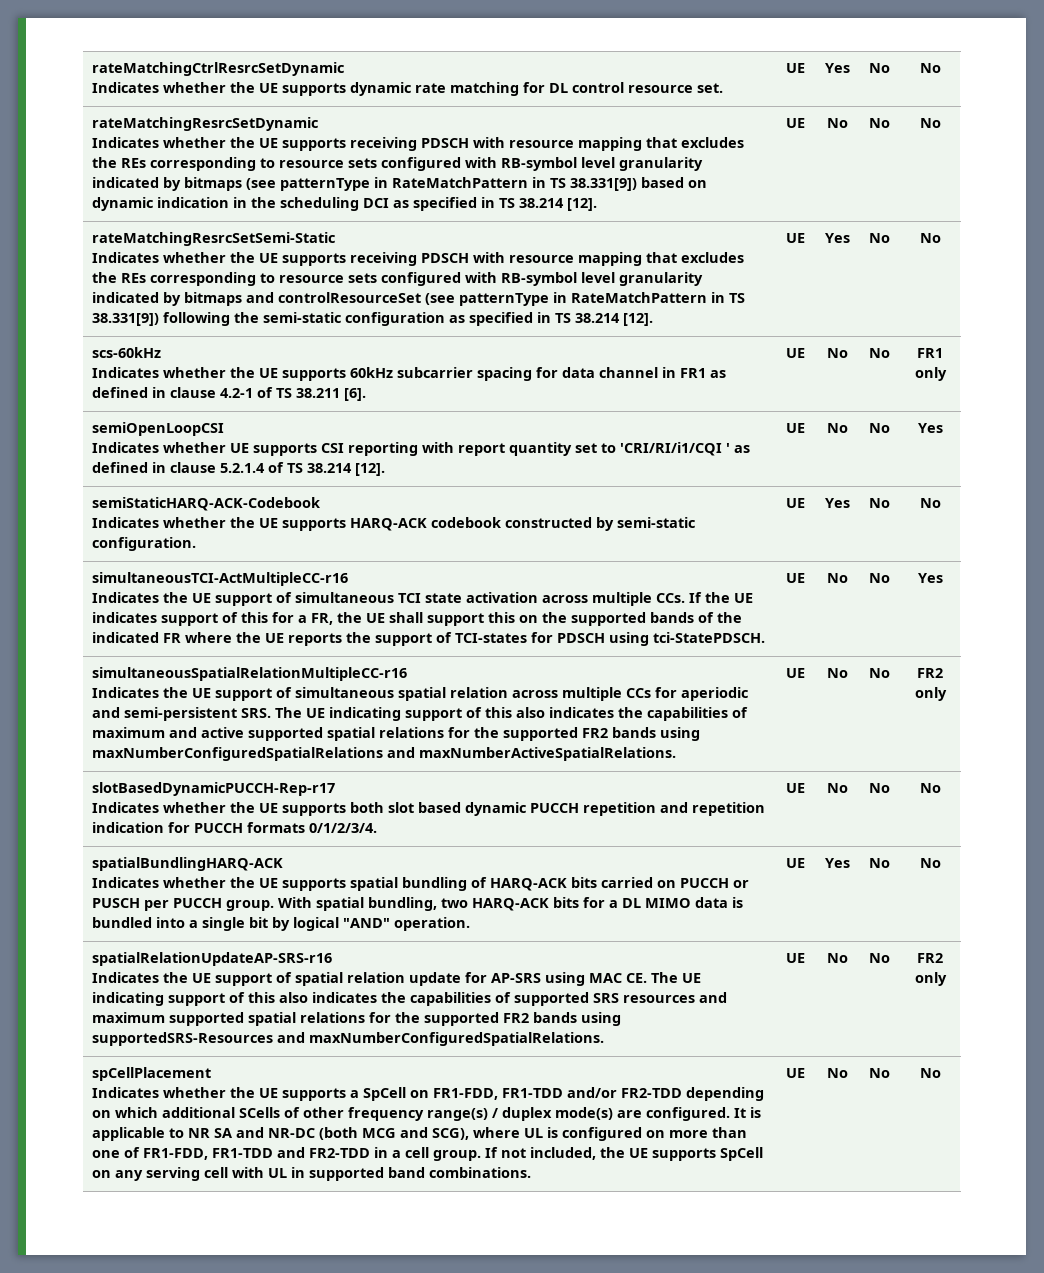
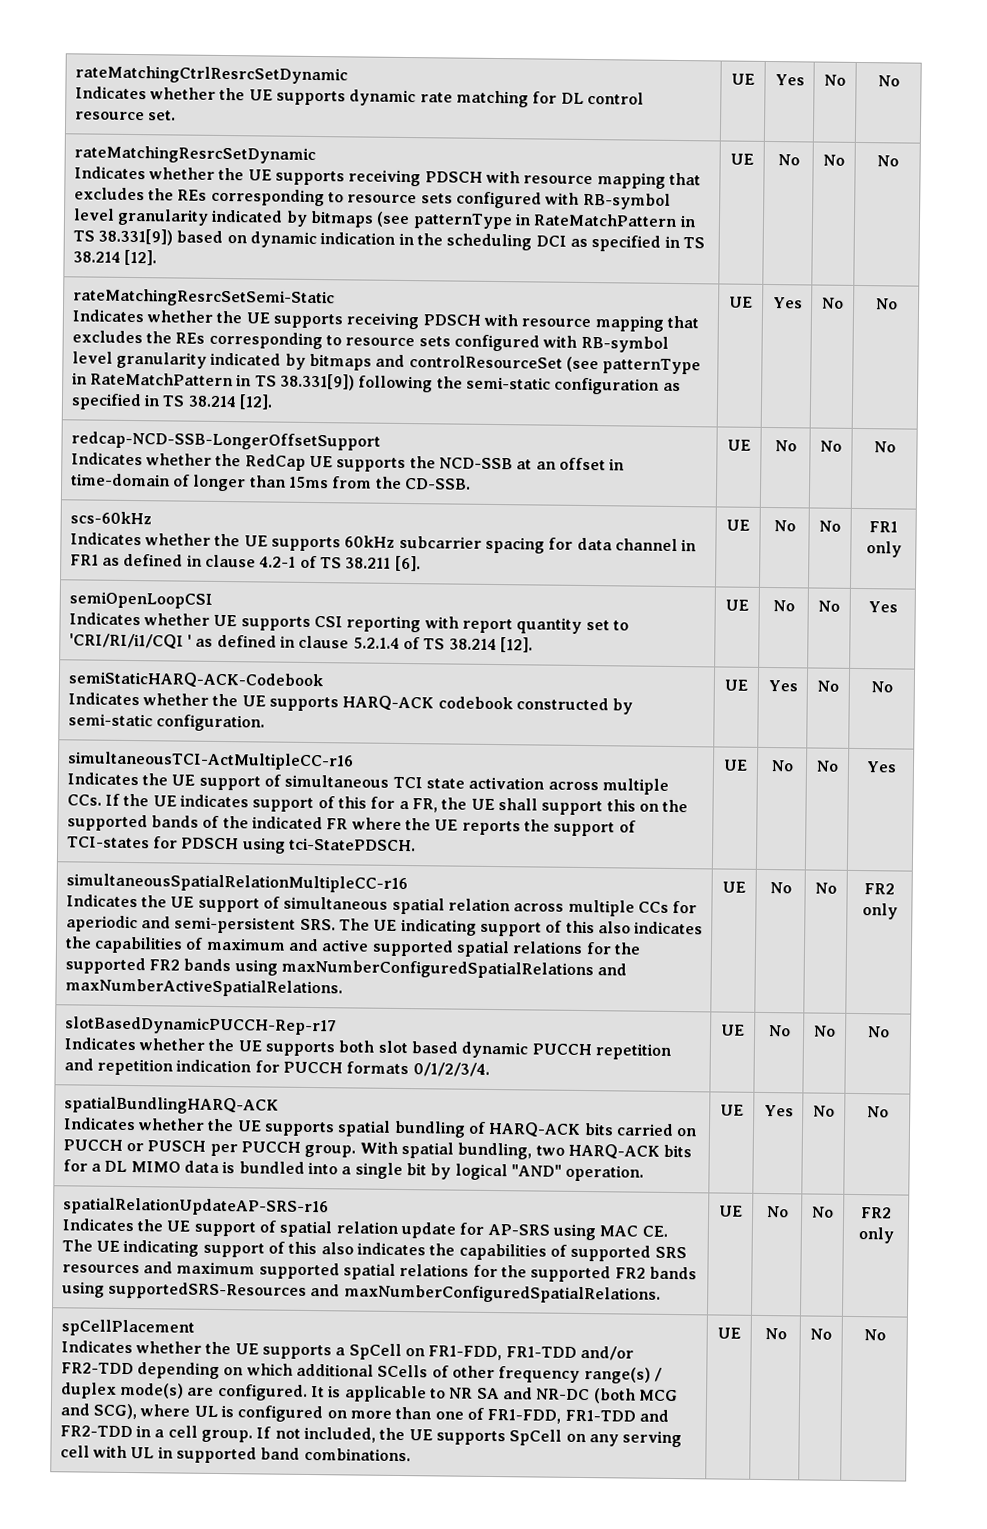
(941, 238) none -> [70,431,381,451] [70,452,626,473] [70,473,471,492] [727,439,751,451] [774,440,797,452] [820,440,842,452] [873,441,896,453] // redcap-NCD-SSB-LongerOffsetSupport // Indicates whether the RedCap UE supports the NCD-SSB at an offset in time-domain of longer than 15ms from the CD-SSB. | UE | No | No | No

